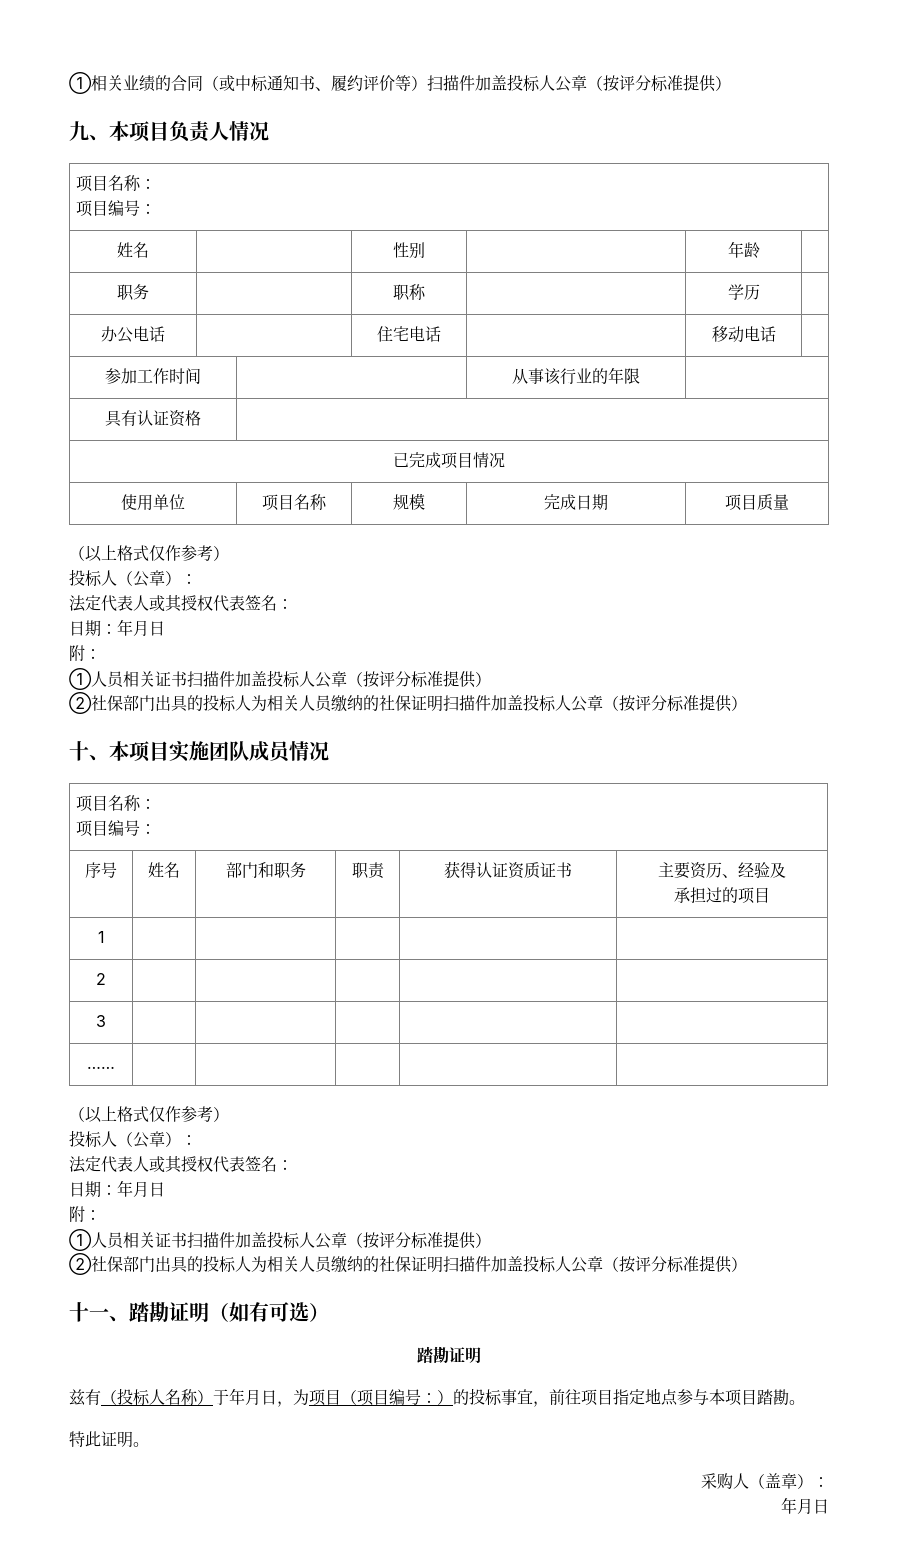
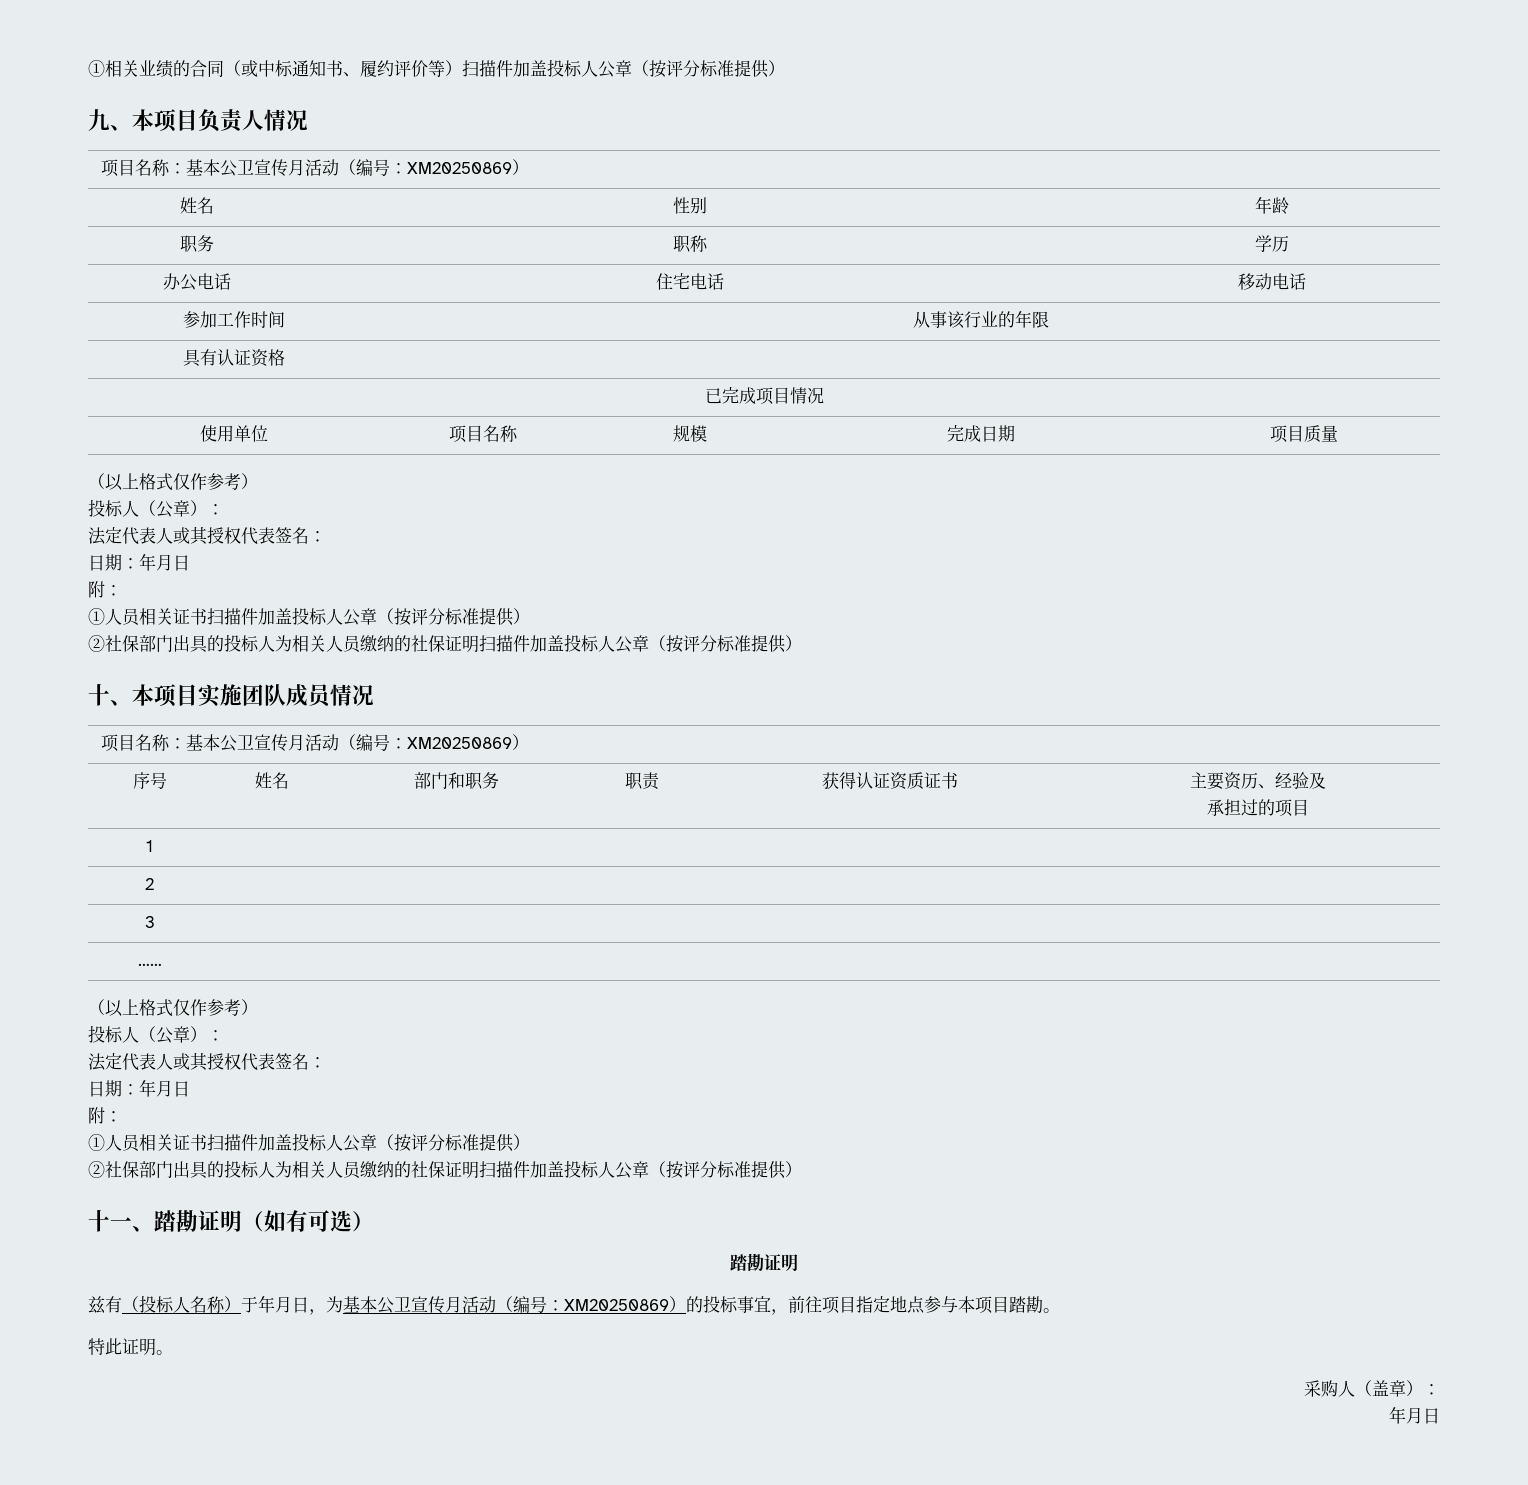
[76,200,157,217] // 项目编号： -> [186,159,530,177] 基本公卫宣传月活动（编号：XM20250869）
[76,820,157,837] // 项目编号： -> [186,734,530,752] 基本公卫宣传月活动（编号：XM20250869）
[309,1389,437,1406] 项目（项目编号： -> [343,1296,669,1314] 基本公卫宣传月活动（编号：XM20250869

